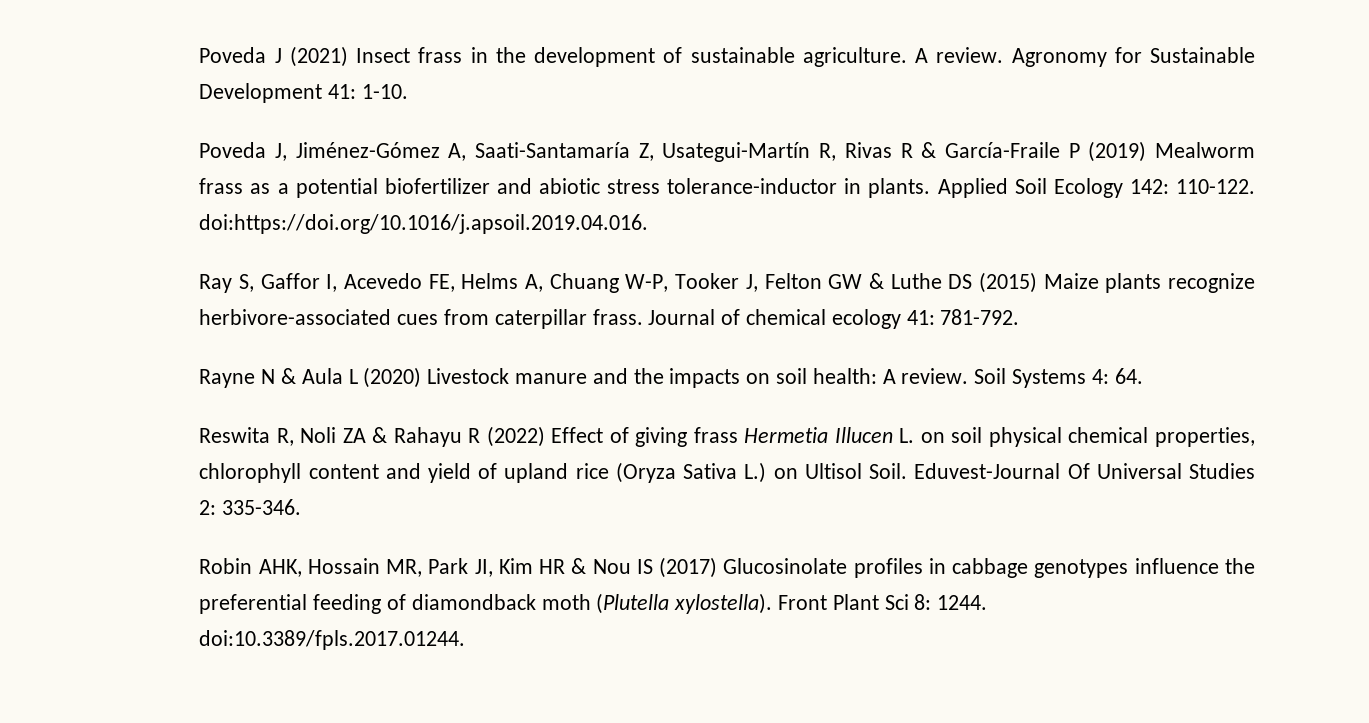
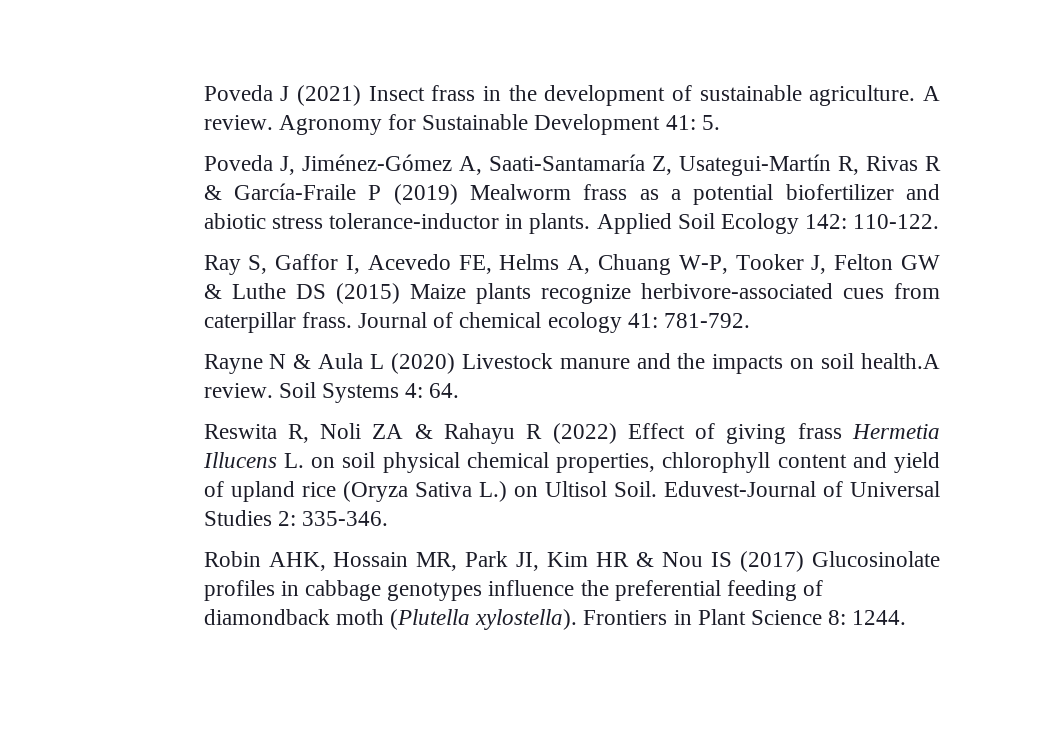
[361,84,408,99] 1-10. -> [701,115,720,130] 5.
[199,214,649,234] doi:https://doi.org/10.1016/j.apsoil.2019.04.016. -> (940, 221) none
[812,368,896,384] health: A -> [860,353,940,369] health.A
[834,427,893,443] Illucen -> [202,452,277,468] Illucens
[1067,463,1090,479] Of -> [822,481,843,497] of
[777,594,909,610] Front Plant Sci -> [583,609,823,625] Frontiers in Plant Science
[199,630,466,650] doi:10.3389/fpls.2017.01244. -> (907, 617) none

